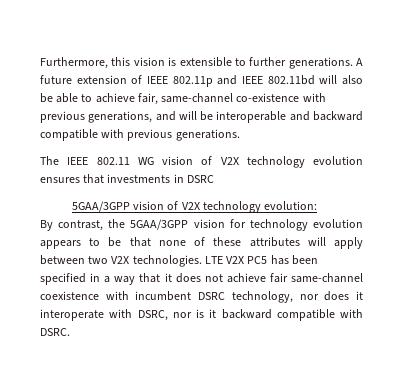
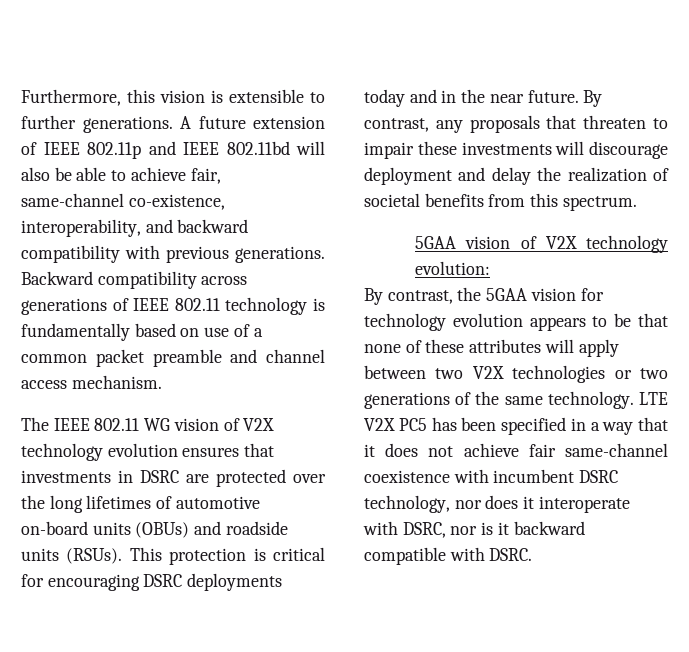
[236,93,326,102] [40,111,287,123] co-existence with previous generations, and will be interoperable -> [128,194,225,210] [21,219,141,237] co-existence, interoperability,
[40,129,98,141] compatible -> [21,245,120,263] compatibility
(240, 135) none -> [21,271,248,289] [21,297,325,315] [21,323,263,341] [21,349,325,367] [21,375,162,389] Backward compatibility across generations of IEEE 802.11 technology is fundamentally based on use of a common packet preamble and channel access mechanism.
[71,201,130,212] // 5GAA/3GPP -> [186,469,326,487] [21,495,260,513] [21,521,288,538] [21,547,325,565] [21,573,283,591] [364,89,603,107] [364,115,668,133] [364,141,668,159] [364,167,669,185] [364,193,637,211] [415,236,457,249] are protected over the long lifetimes of automotive on-board units (OBUs) and roadside units (RSUs). This protection is critical for encouraging DSRC deployments today and in the near future. By contrast, any proposals that threaten to impair these investments will discourage deployment and delay the realization of societal benefits from this spectrum. // 5GAA
[130,219,189,230] 5GAA/3GPP -> [486,288,528,301] 5GAA
[132,255,202,267] technologies. -> [512,365,668,383] [364,391,634,409] technologies or two generations of the same technology.

